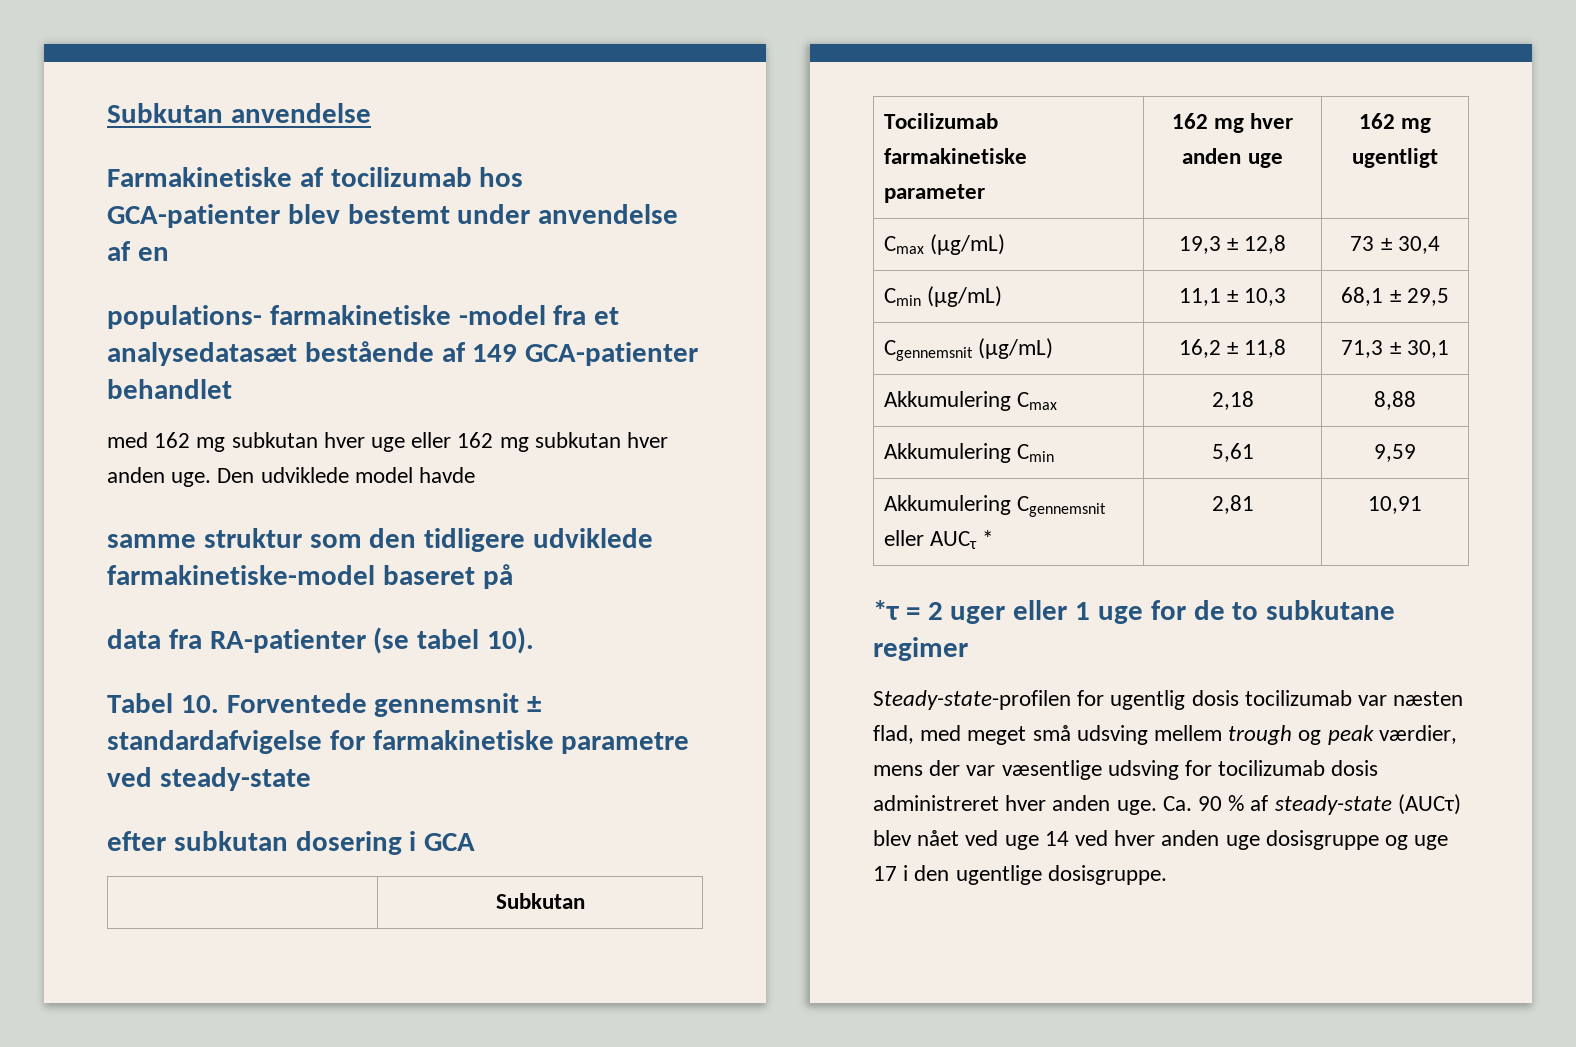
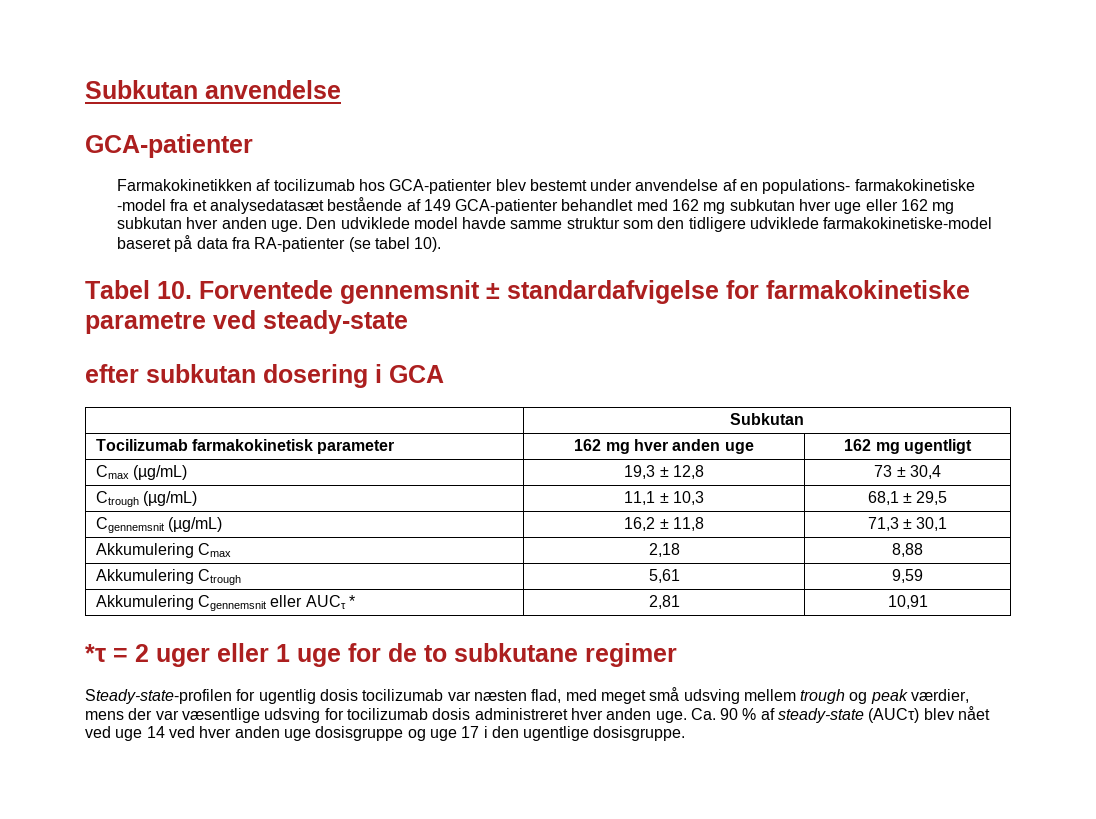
[107,167,292,187] Farmakinetiske -> [85,134,253,158] [116,179,252,191] GCA-patienter // Farmakokinetikken
[107,305,451,329] // populations- farmakinetiske -> [762,179,975,194] populations- farmakokinetiske
(232, 389) // -> (634, 205) none
(476, 475) // -> (507, 223) none
[107,565,375,585] farmakinetiske-model -> [823,217,993,229] farmakokinetiske-model
(513, 576) // -> (193, 243) none
[372,730,554,750] farmakinetiske -> [766,280,970,299] farmakokinetiske
[883,148,1027,164] farmakinetiske -> [191,439,313,451] farmakokinetisk
[883,288,921,306] Cmin -> [95,491,139,507] Ctrough
[1017,444,1055,462] Cmin -> [197,569,241,585] Ctrough

